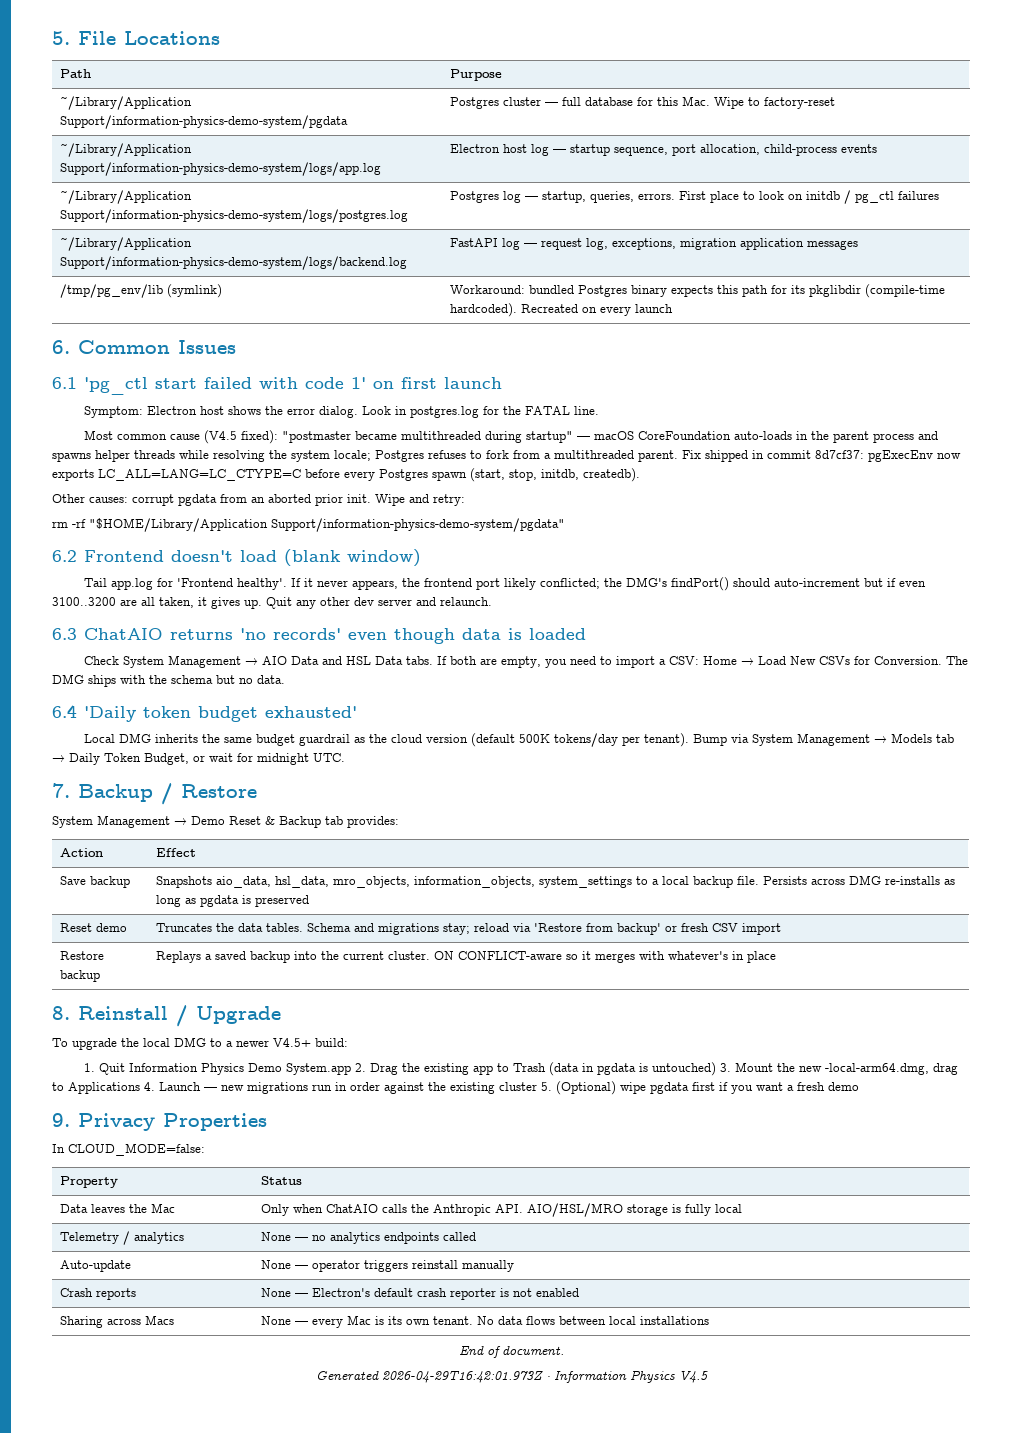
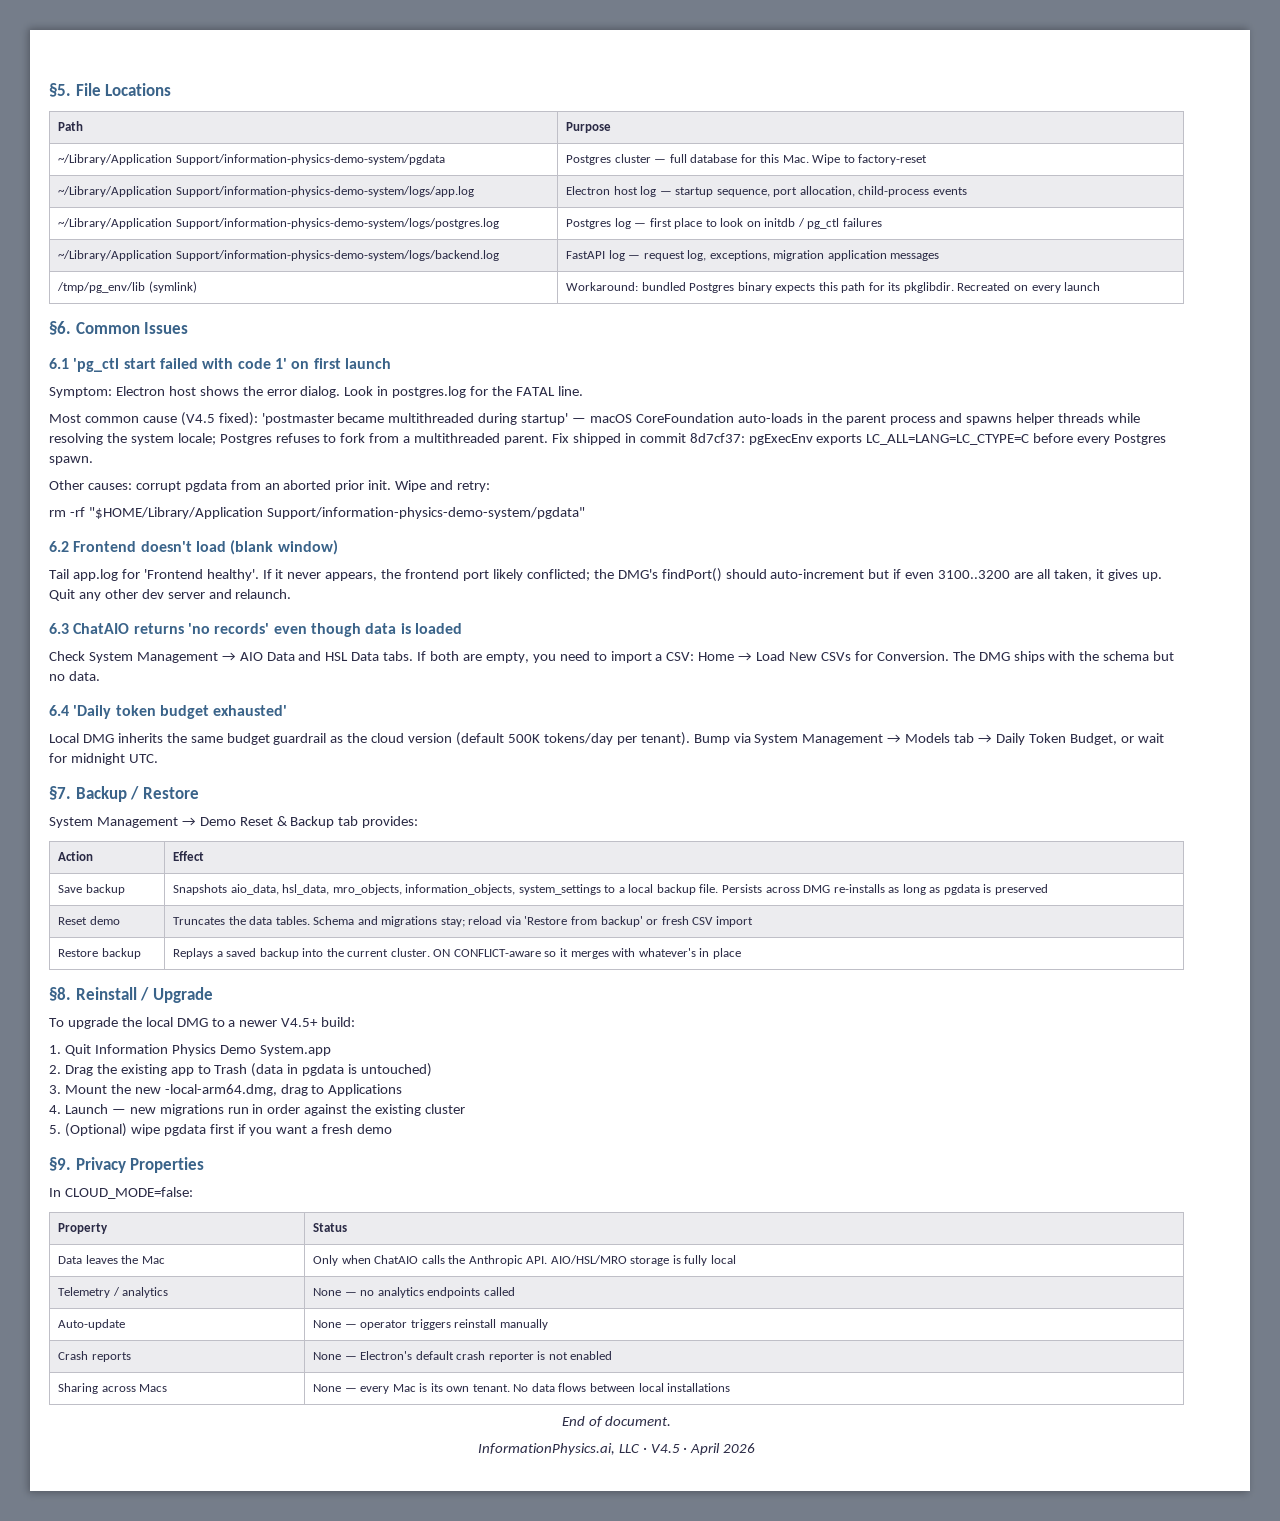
[52,31,70,45] 5. -> [49,83,71,97] §5.
[541,191,706,203] startup, queries, errors. First -> [649,218,672,227] first
[808,284,945,298] [449,303,517,317] pkglibdir (compile-time hardcoded). -> [903,282,954,293] pkglibdir.
[52,340,70,354] 6. -> [49,321,71,335] §6.
[281,431,351,443] "postmaster -> [261,413,334,425] 'postmaster
[525,431,573,443] startup" -> [521,413,569,425] startup'
[937,453,961,459] now -> (813, 439) none
[432,468,640,482] spawn (start, stop, initdb, createdb). -> [49,456,93,465] spawn.
[52,783,70,798] 7. -> [49,786,71,800] §7.
[52,1006,70,1020] 8. -> [49,987,71,1001] §8.
(351, 1069) none -> (331, 1050) //
(716, 1069) none -> (433, 1070) //
(140, 1088) none -> (403, 1090) //
(537, 1086) none -> (466, 1109) //
[52,1113,70,1127] 9. -> [49,1157,71,1171] §9.
[315,1370,708,1383] Generated 2026-04-29T16:42:01.973Z · Information Physics V4.5 -> [477,1443,756,1455] InformationPhysics.ai, LLC · V4.5 · April 2026

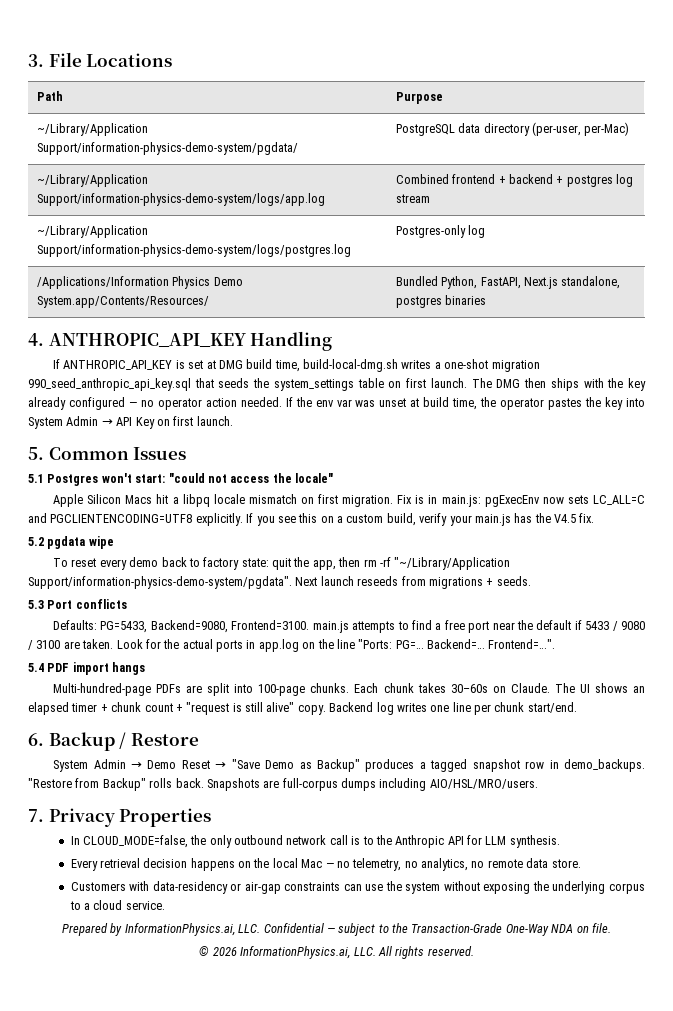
[49,83,71,97] §5. -> [28,54,44,67] 3.
[175,154,445,165] [566,154,928,165] [58,186,474,197] [566,186,967,197] Support/information-physics-demo-system/pgdata | Postgres cluster — full database for this Mac. Wipe to factory-reset // ~/Library/Application Support/information-physics-demo-system/logs/app.log | Electron host log — startup sequence, port allocation, child-process events -> [36,142,298,155] [395,122,630,136] [36,174,148,187] [36,193,325,206] [395,174,633,187] [395,194,430,203] Support/information-physics-demo-system/pgdata/ | PostgreSQL data directory (per-user, per-Mac) // ~/Library/Application Support/information-physics-demo-system/logs/app.log | Combined frontend + backend + postgres log stream
[566,218,882,229] [58,250,499,261] [566,250,940,261] [57,281,197,293] [566,282,1101,293] [49,321,189,335] [49,358,391,372] [49,386,583,398] [49,412,1141,426] [49,433,1167,445] [49,456,93,465] [49,480,491,492] [49,507,585,519] [49,540,338,555] [49,568,1162,582] [49,589,292,601] [49,623,462,637] [49,651,1175,663] [49,671,100,681] [49,705,288,719] [49,732,1164,746] [49,753,158,765] [49,786,71,800] Postgres log — first place to look on initdb / pg_ctl failures // ~/Library/Application Support/information-physics-demo-system/logs/backend.log | FastAPI log — request log, exceptions, migration application messages // /tmp/pg_env/lib (symlink) | Workaround: bundled Postgres binary expects this path for its pkglibdir. Recreated on every launch // §6. Common Issues // 6.1 'pg_ctl start failed with code 1' on first launch // Symptom: Electron host shows the error dialog. Look in postgres.log for the FATAL line. // Most common cause (V4.5 fixed): 'postmaster became multithreaded during startup' — macOS CoreFoundation auto-loads in the parent process and spawns helper threads while resolving the system locale; Postgres refuses to fork from a multithreaded parent. Fix shipped in commit 8d7cf37: pgExecEnv exports LC_ALL=LANG=LC_CTYPE=C before every Postgres spawn. // Other causes: corrupt pgdata from an aborted prior init. Wipe and retry: // rm -rf "$HOME/Library/Application Support/information-physics-demo-system/pgdata" // 6.2 Frontend doesn't load (blank window) // Tail app.log for 'Frontend healthy'. If it never appears, the frontend port likely conflicted; the DMG's findPort() should auto-increment but if even 3100..3200 are all taken, it gives up. Quit any other dev server and relaunch. // 6.3 ChatAIO returns 'no records' even though data is loaded // Check System Management → AIO Data and HSL Data tabs. If both are empty, you need to import a CSV: Home → Load New CSVs for Conversion. The DMG ships with the schema but no data. // 6.4 'Daily token budget exhausted' // Local DMG inherits the same budget guardrail as the cloud version (default 500K tokens/day per tenant). Bump via System Management → Models tab → Daily Token Budget, or wait for midnight UTC. // §7. -> [395,225,486,238] [36,276,243,289] [36,296,209,308] [395,276,621,289] [395,295,487,308] [28,331,333,351] [53,359,540,372] [28,378,647,391] [28,397,646,410] [28,416,233,429] [28,447,187,460] [28,473,333,486] [53,494,645,507] [28,513,595,526] [28,536,114,549] [53,557,511,570] [28,576,531,589] [28,599,127,609] [53,620,645,633] [28,639,556,652] [28,662,146,675] [53,683,645,696] [28,702,577,715] [28,733,44,746] Postgres-only log // /Applications/Information Physics Demo System.app/Contents/Resources/ | Bundled Python, FastAPI, Next.js standalone, postgres binaries // 4. ANTHROPIC_API_KEY Handling // If ANTHROPIC_API_KEY is set at DMG build time, build-local-dmg.sh writes a one-shot migration 990_seed_anthropic_api_key.sql that seeds the system_settings table on first launch. The DMG then ships with the key already configured — no operator action needed. If the env var was unset at build time, the operator pastes the key into System Admin → API Key on first launch. // 5. Common Issues // 5.1 Postgres won't start: "could not access the locale" // Apple Silicon Macs hit a libpq locale mismatch on first migration. Fix is in main.js: pgExecEnv now sets LC_ALL=C and PGCLIENTENCODING=UTF8 explicitly. If you see this on a custom build, verify your main.js has the V4.5 fix. // 5.2 pgdata wipe // To reset every demo back to factory state: quit the app, then rm -rf "~/Library/Application Support/information-physics-demo-system/pgdata". Next launch reseeds from migrations + seeds. // 5.3 Port conflicts // Defaults: PG=5433, Backend=9080, Frontend=3100. main.js attempts to find a free port near the default if 5433 / 9080 / 3100 are taken. Look for the actual ports in app.log on the line "Ports: PG=… Backend=… Frontend=…". // 5.4 PDF import hangs // Multi-hundred-page PDFs are split into 100-page chunks. Each chunk takes 30–60s on Claude. The UI shows an elapsed timer + chunk count + "request is still alive" copy. Backend log writes one line per chunk start/end. // 6.
[96,817,178,828] Management -> [93,759,126,769] Admin
[276,816,419,828] [58,851,94,861] [173,851,205,861] [58,884,125,895] [173,884,1048,895] [58,916,120,925] [173,916,753,927] [58,948,141,959] [173,948,741,959] [49,987,213,1003] [49,1017,356,1029] [49,1044,331,1056] [49,1063,433,1077] [49,1084,403,1096] [49,1104,466,1116] [49,1123,393,1137] [49,1157,205,1173] [49,1187,193,1199] [58,1223,109,1234] [313,1223,348,1232] [58,1255,165,1264] [313,1255,736,1266] [58,1287,169,1298] [313,1287,515,1298] [58,1319,126,1330] [313,1319,548,1330] [58,1351,131,1362] [313,1351,613,1362] [58,1383,168,1394] [313,1383,731,1394] [561,1416,672,1427] [477,1443,756,1455] & Backup tab provides: // Action | Effect // Save backup | Snapshots aio_data, hsl_data, mro_objects, information_objects, system_settings to a local backup file. Persists across DMG re-installs as long as pgdata is preserved // Reset demo | Truncates the data tables. Schema and migrations stay; reload via 'Restore from backup' or fresh CSV import // Restore backup | Replays a saved backup into the current cluster. ON CONFLICT-aware so it merges with whatever's in place // §8. Reinstall / Upgrade // To upgrade the local DMG to a newer V4.5+ build: // 1. Quit Information Physics Demo System.app // 2. Drag the existing app to Trash (data in pgdata is untouched) // 3. Mount the new -local-arm64.dmg, drag to Applications // 4. Launch — new migrations run in order against the existing cluster // 5. (Optional) wipe pgdata first if you want a fresh demo // §9. Privacy Properties // In CLOUD_MODE=false: // Property | Status // Data leaves the Mac | Only when ChatAIO calls the Anthropic API. AIO/HSL/MRO storage is fully local // Telemetry / analytics | None — no analytics endpoints called // Auto-update | None — operator triggers reinstall manually // Crash reports | None — Electron's default crash reporter is not enabled // Sharing across Macs | None — every Mac is its own tenant. No data flows between local installations // End of document. // InformationPhysics.ai, LLC · V4.5 · April 2026 -> [215,759,645,772] [28,778,538,791] [28,808,212,827] [70,835,560,848] [70,858,581,871] [70,881,645,894] [69,900,165,910] [62,923,611,936] [199,946,474,959] → "Save Demo as Backup" produces a tagged snapshot row in demo_backups. "Restore from Backup" rolls back. Snapshots are full-corpus dumps including AIO/HSL/MRO/users. // 7. Privacy Properties // In CLOUD_MODE=false, the only outbound network call is to the Anthropic API for LLM synthesis. // Every retrieval decision happens on the local Mac — no telemetry, no analytics, no remote data store. // Customers with data-residency or air-gap constraints can use the system without exposing the underlying corpus to a cloud service. // Prepared by InformationPhysics.ai, LLC. Confidential — subject to the Transaction-Grade One-Way NDA on file. // © 2026 InformationPhysics.ai, LLC. All rights reserved.

